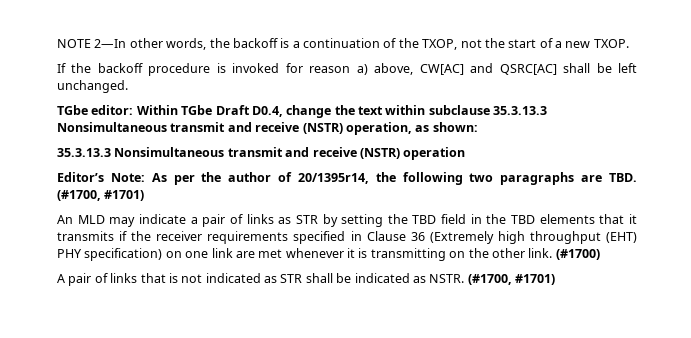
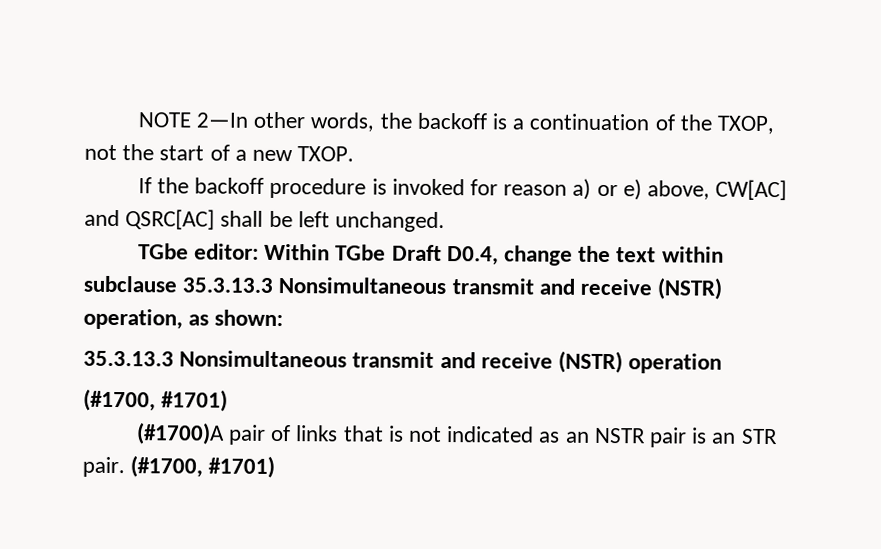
(368, 69) none -> [596,179,642,201] or e)
[57,172,637,185] [57,190,145,201] [57,214,637,227] [57,231,637,244] [57,248,600,261] [57,274,65,283] Editor’s Note: As per the author of 20/1395r14, the following two paragraphs are TBD. (#1700, #1701) // An MLD may indicate a pair of links as STR by setting the TBD field in the TBD elements that it transmits if the receiver requirements specified in Clause 36 (Extremely high throughput (EHT) PHY specification) on one link are met whenever it is transmitting on the other link. (#1700) // A -> [83,388,229,412] [135,422,225,445] (#1700, #1701) // (#1700)A
[280,273,465,283] STR shall be indicated as NSTR. -> [564,427,778,448] [82,456,125,478] an NSTR pair is an STR pair.

